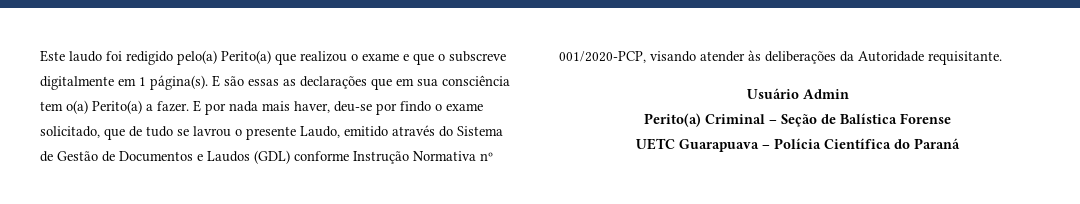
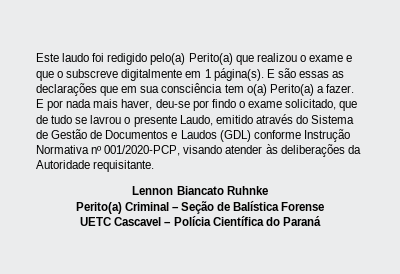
[746,88,849,99] Usuário Admin -> [132,186,268,195] Lennon Biancato Ruhnke
[679,139,759,152] Guarapuava -> [114,217,162,226] Cascavel

